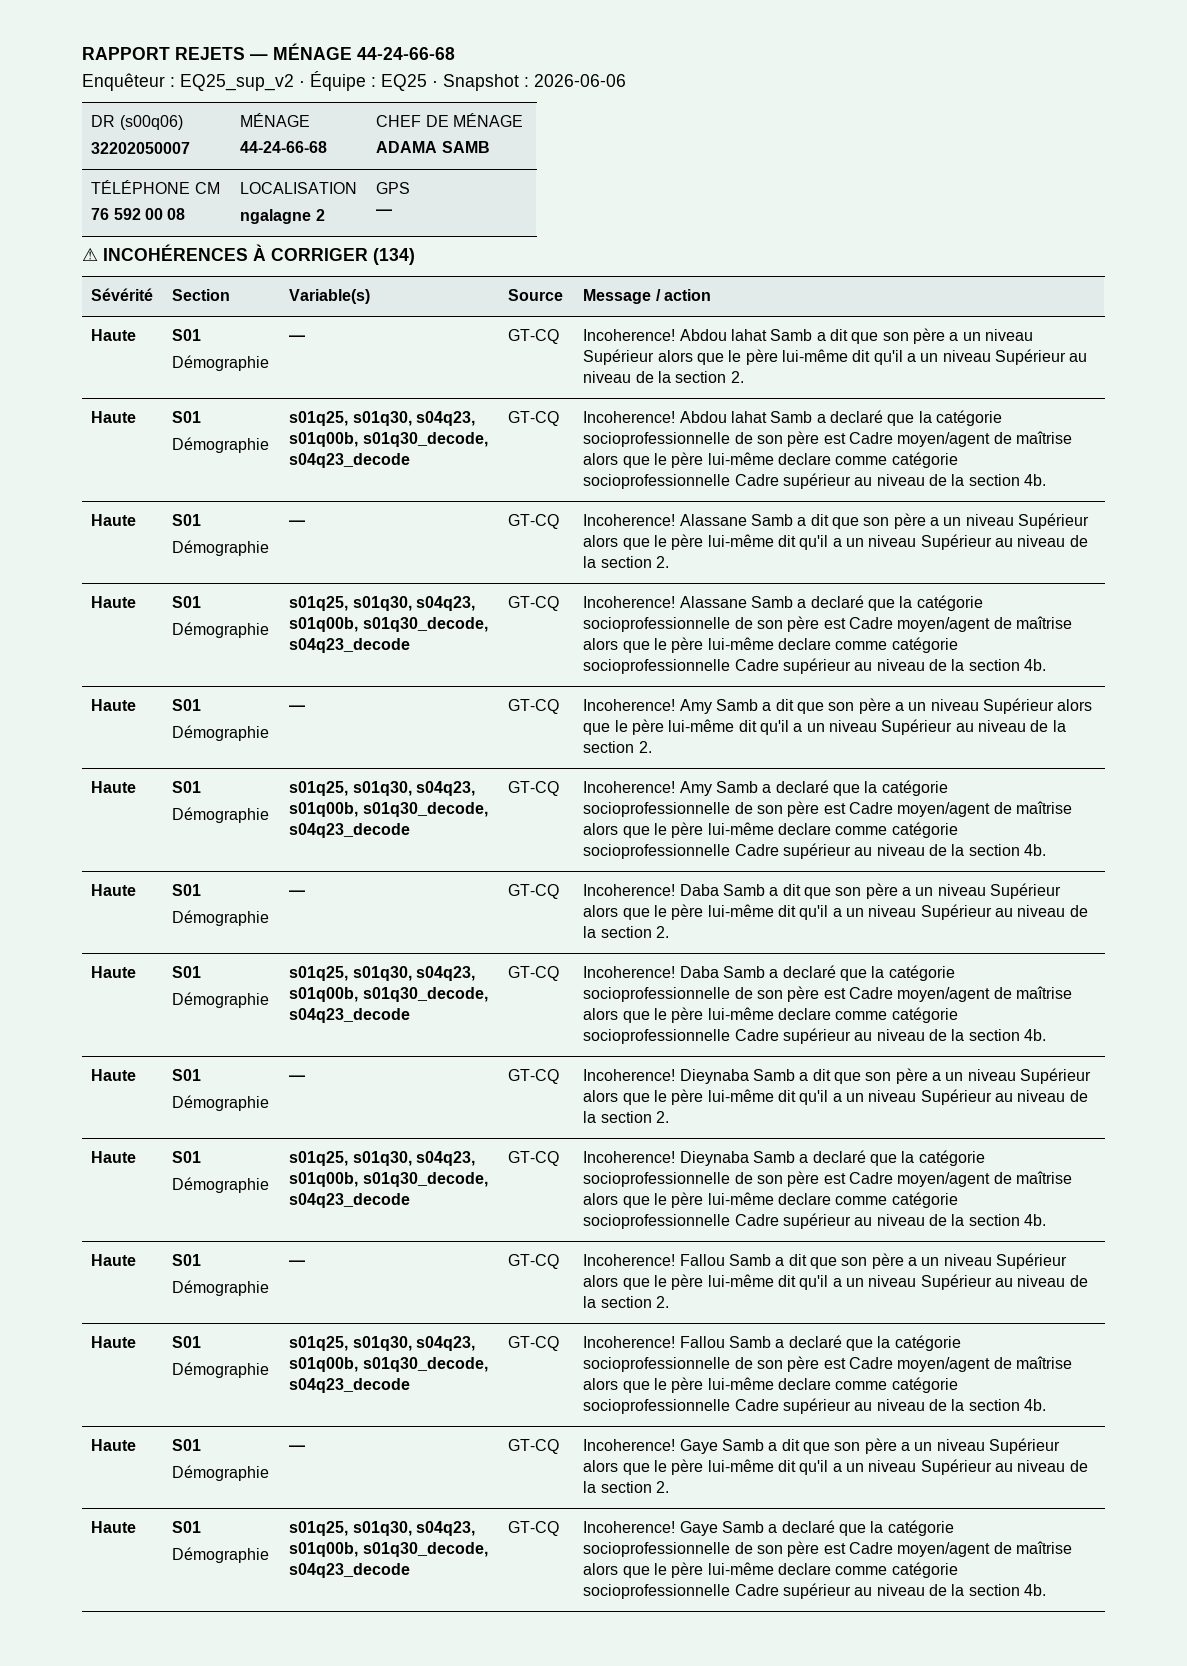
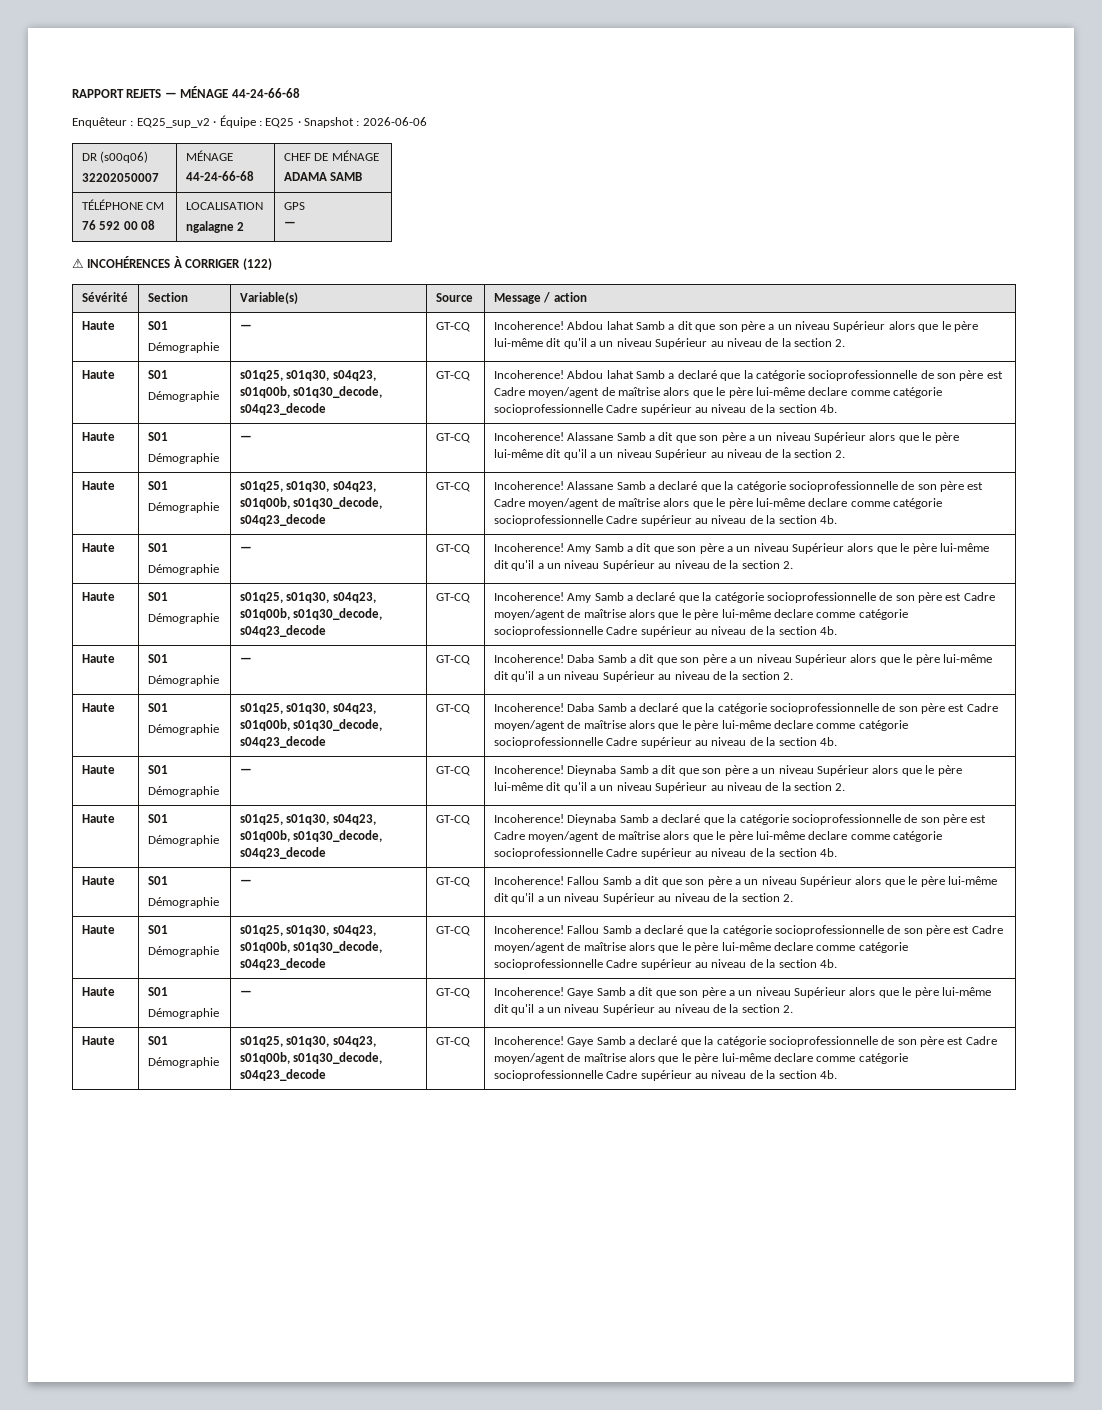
[373,248,415,265] (134) -> [242,258,272,270] (122)

